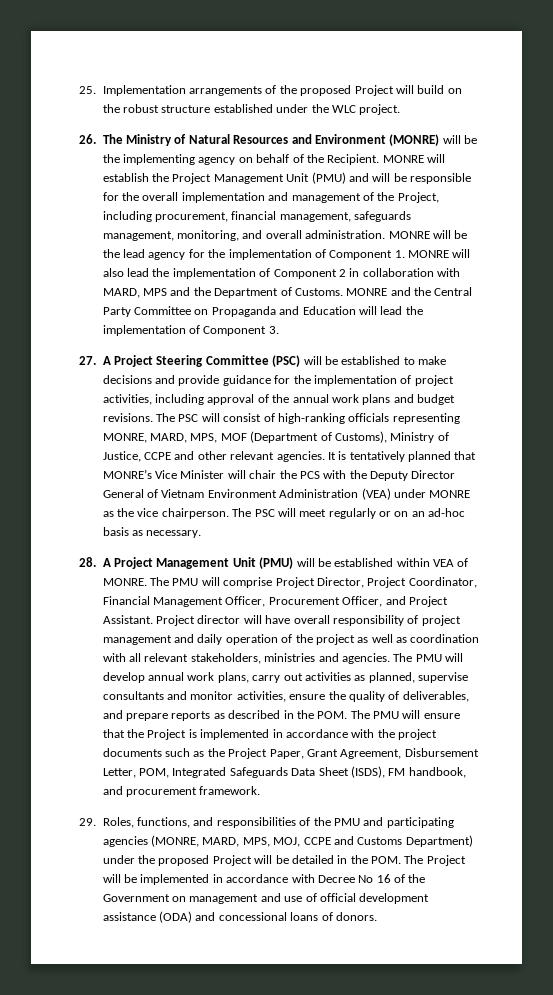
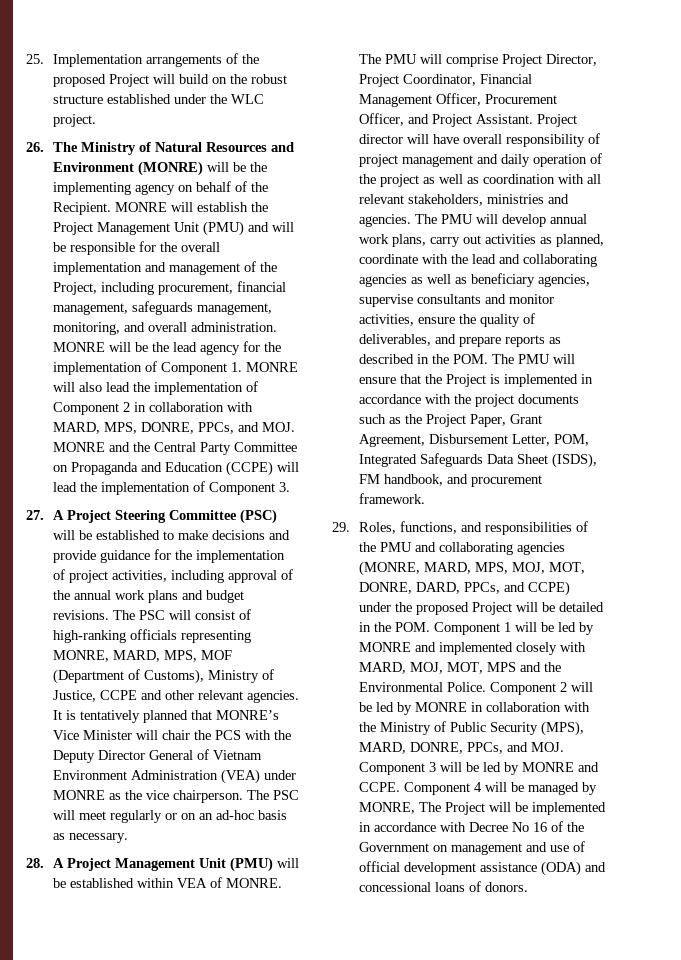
[143,287,343,298] MPS and the Department of Customs. -> [103,422,295,434] MPS, DONRE, PPCs, and MOJ.
(356, 310) none -> [225,461,273,476] (CCPE)
(415, 677) none -> [358,254,597,267] [358,273,590,287] coordinate with the lead and collaborating agencies as well as beneficiary agencies,
[386,817,454,828] participating -> [438,542,513,555] collaborating
[303,835,473,847] CCPE and Customs Department) -> [548,562,585,574] [358,581,570,596] MOT, DONRE, DARD, PPCs, and CCPE)
(402, 860) none -> [433,622,594,635] [358,642,586,655] [358,662,561,674] [358,682,593,695] [358,702,590,715] [358,721,584,736] [358,742,564,754] [358,762,599,775] [358,782,597,795] [358,802,415,814] Component 1 will be led by MONRE and implemented closely with MARD, MOJ, MOT, MPS and the Environmental Police. Component 2 will be led by MONRE in collaboration with the Ministry of Public Security (MPS), MARD, DONRE, PPCs, and MOJ. Component 3 will be led by MONRE and CCPE. Component 4 will be managed by MONRE,

